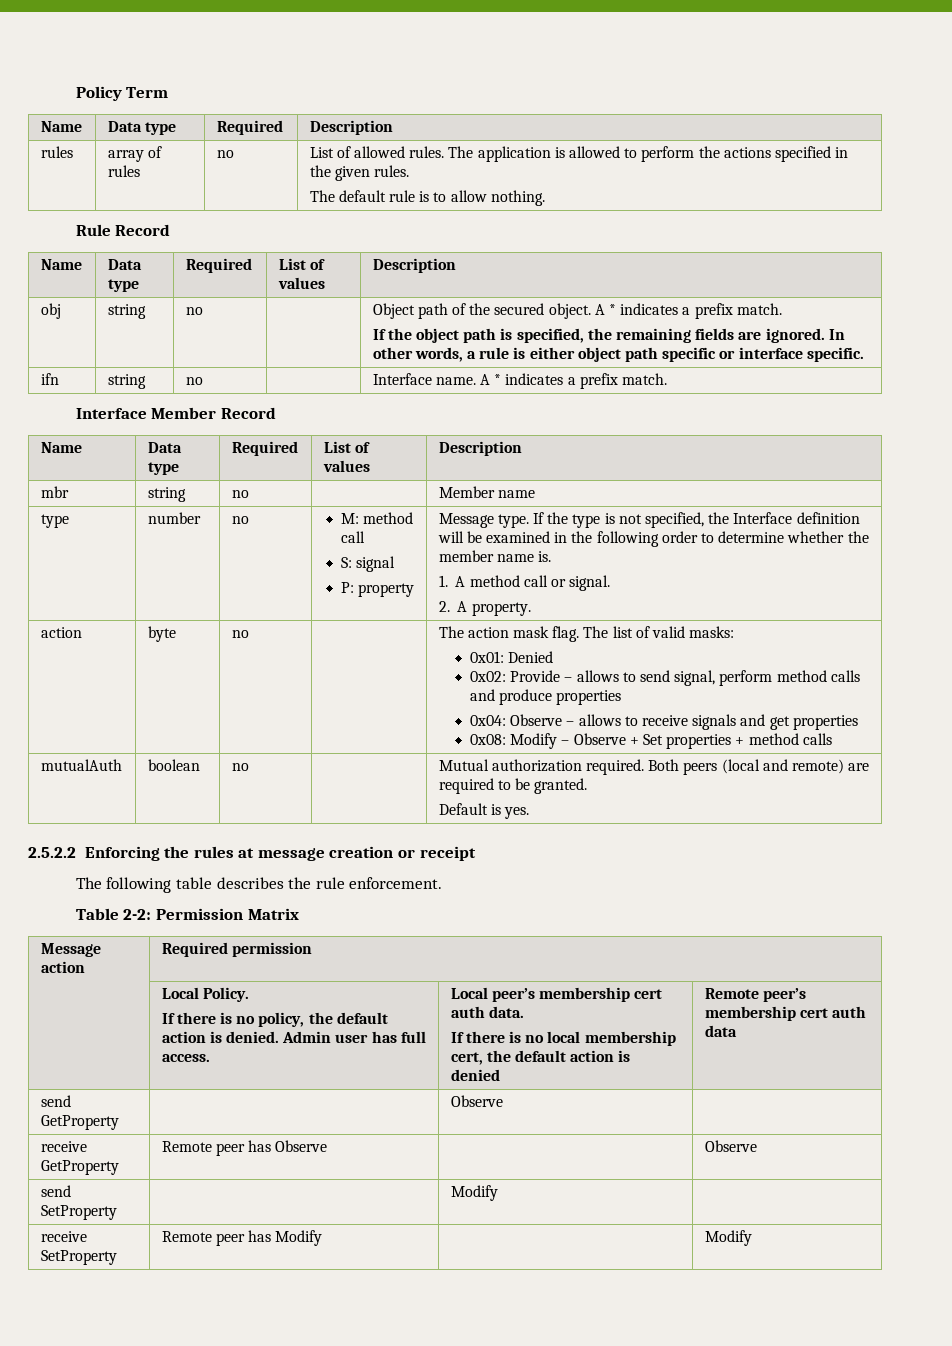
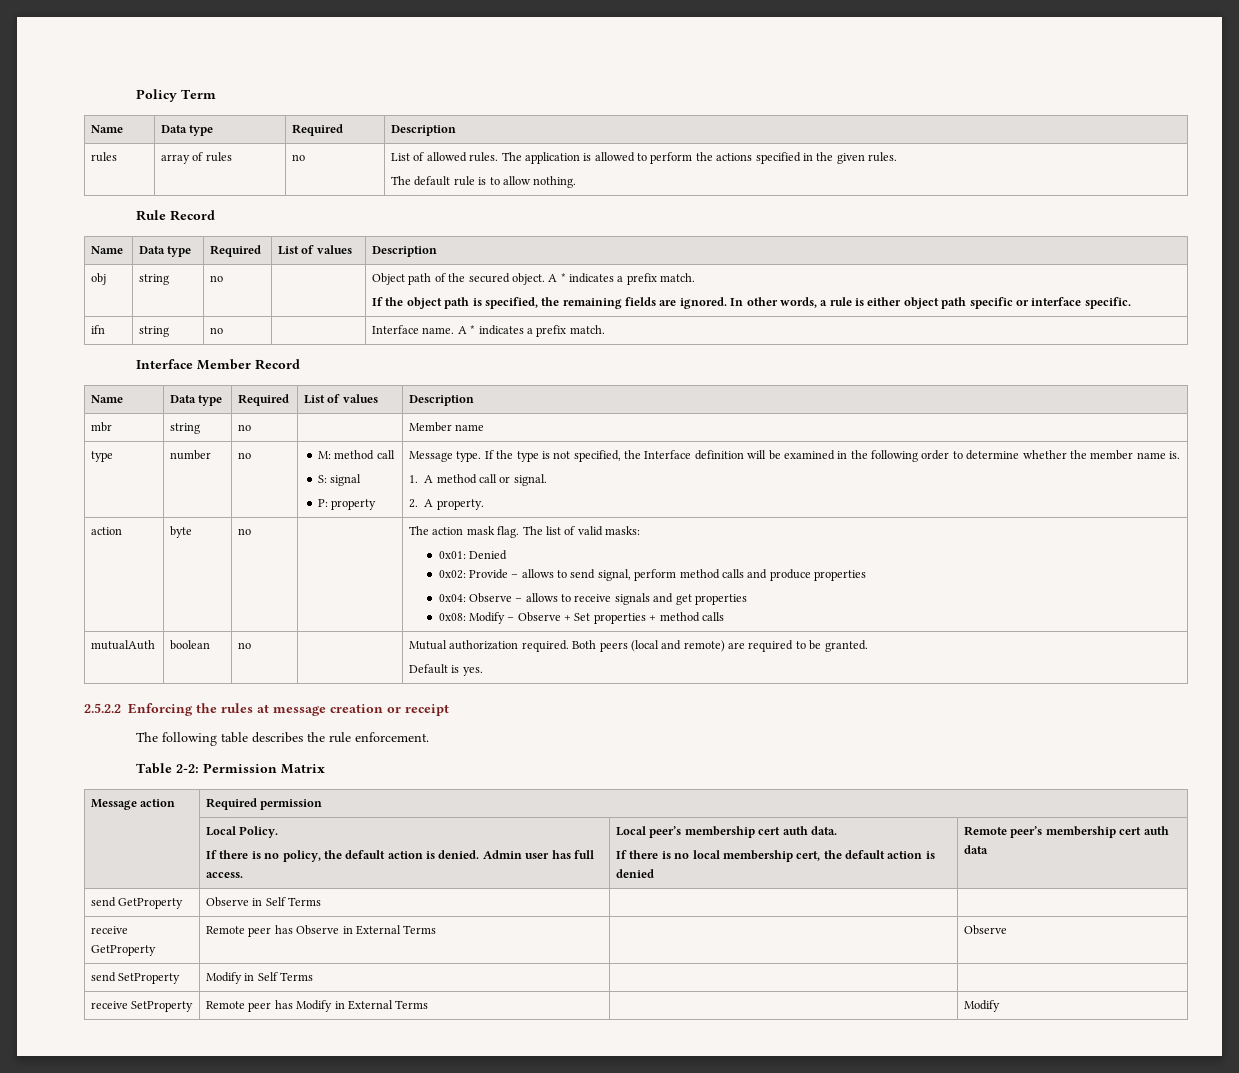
[450,1095,503,1107] | Observe -> [206,897,322,907] Observe in Self Terms |
(328, 1146) none -> [342,925,437,935] in External Terms
[450,1185,498,1201] | Modify -> [206,972,314,984] Modify in Self Terms |
(323, 1238) none -> [334,1000,429,1010] in External Terms

